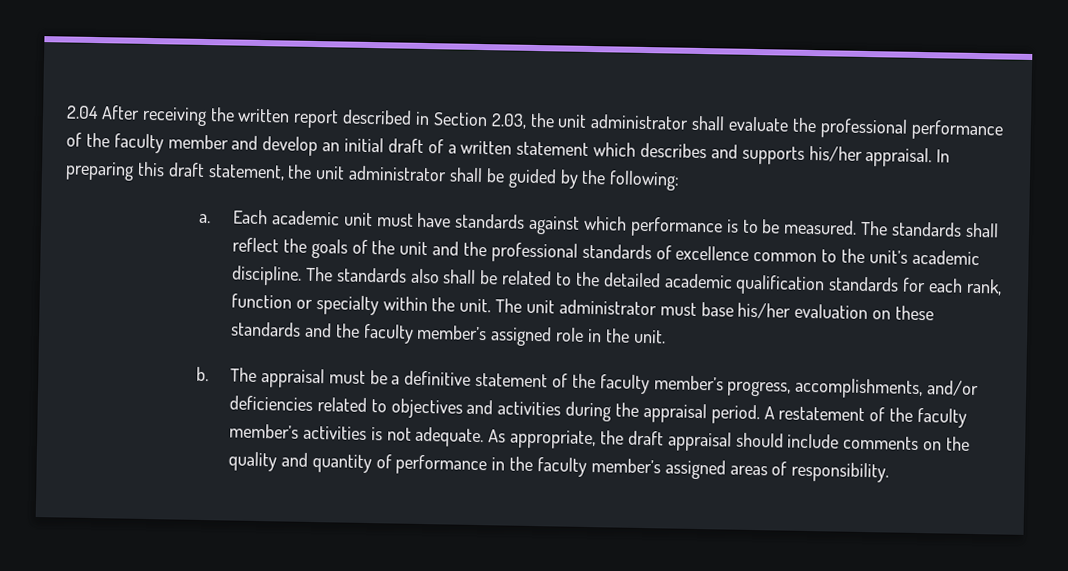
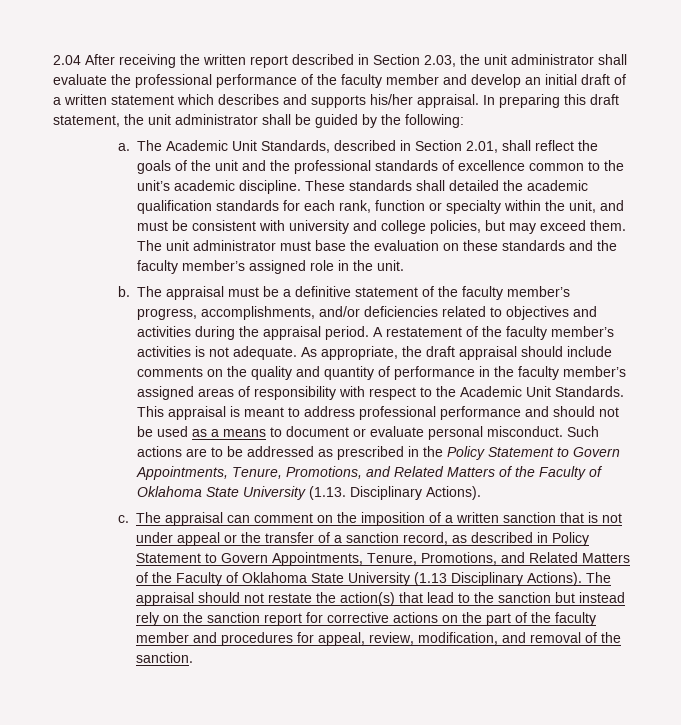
[233,209,963,238] Each academic unit must have standards against which performance is to be measured. The standards -> [137,140,499,153] The Academic Unit Standards, described in Section 2.01,
[305,266,661,288] The standards also shall be related to the detailed -> [305,180,524,191] These standards shall detailed the
[459,298,492,313] unit. -> [569,200,625,213] [137,220,627,234] unit, and must be consistent with university and college policies, but may exceed them.
[737,302,792,319] his/her -> [350,240,371,251] the
[791,461,890,483] responsibility. -> [254,386,625,400] [137,406,620,420] [137,426,600,440] [137,446,621,460] [136,466,604,480] [137,486,482,500] [118,512,623,526] [136,532,590,546] [136,552,631,566] [136,572,612,586] [136,592,626,606] [136,612,597,626] [136,632,622,646] [136,652,194,663] responsibility with respect to the Academic Unit Standards. This appraisal is meant to address professional performance and should not be used as a means to document or evaluate personal misconduct. Such actions are to be addressed as prescribed in the Policy Statement to Govern Appointments, Tenure, Promotions, and Related Matters of the Faculty of Oklahoma State University (1.13. Disciplinary Actions). // c. The appraisal can comment on the imposition of a written sanction that is not under appeal or the transfer of a sanction record, as described in Policy Statement to Govern Appointments, Tenure, Promotions, and Related Matters of the Faculty of Oklahoma State University (1.13 Disciplinary Actions). The appraisal should not restate the action(s) that lead to the sanction but instead rely on the sanction report for corrective actions on the part of the faculty member and procedures for appeal, review, modification, and removal of the sanction.

